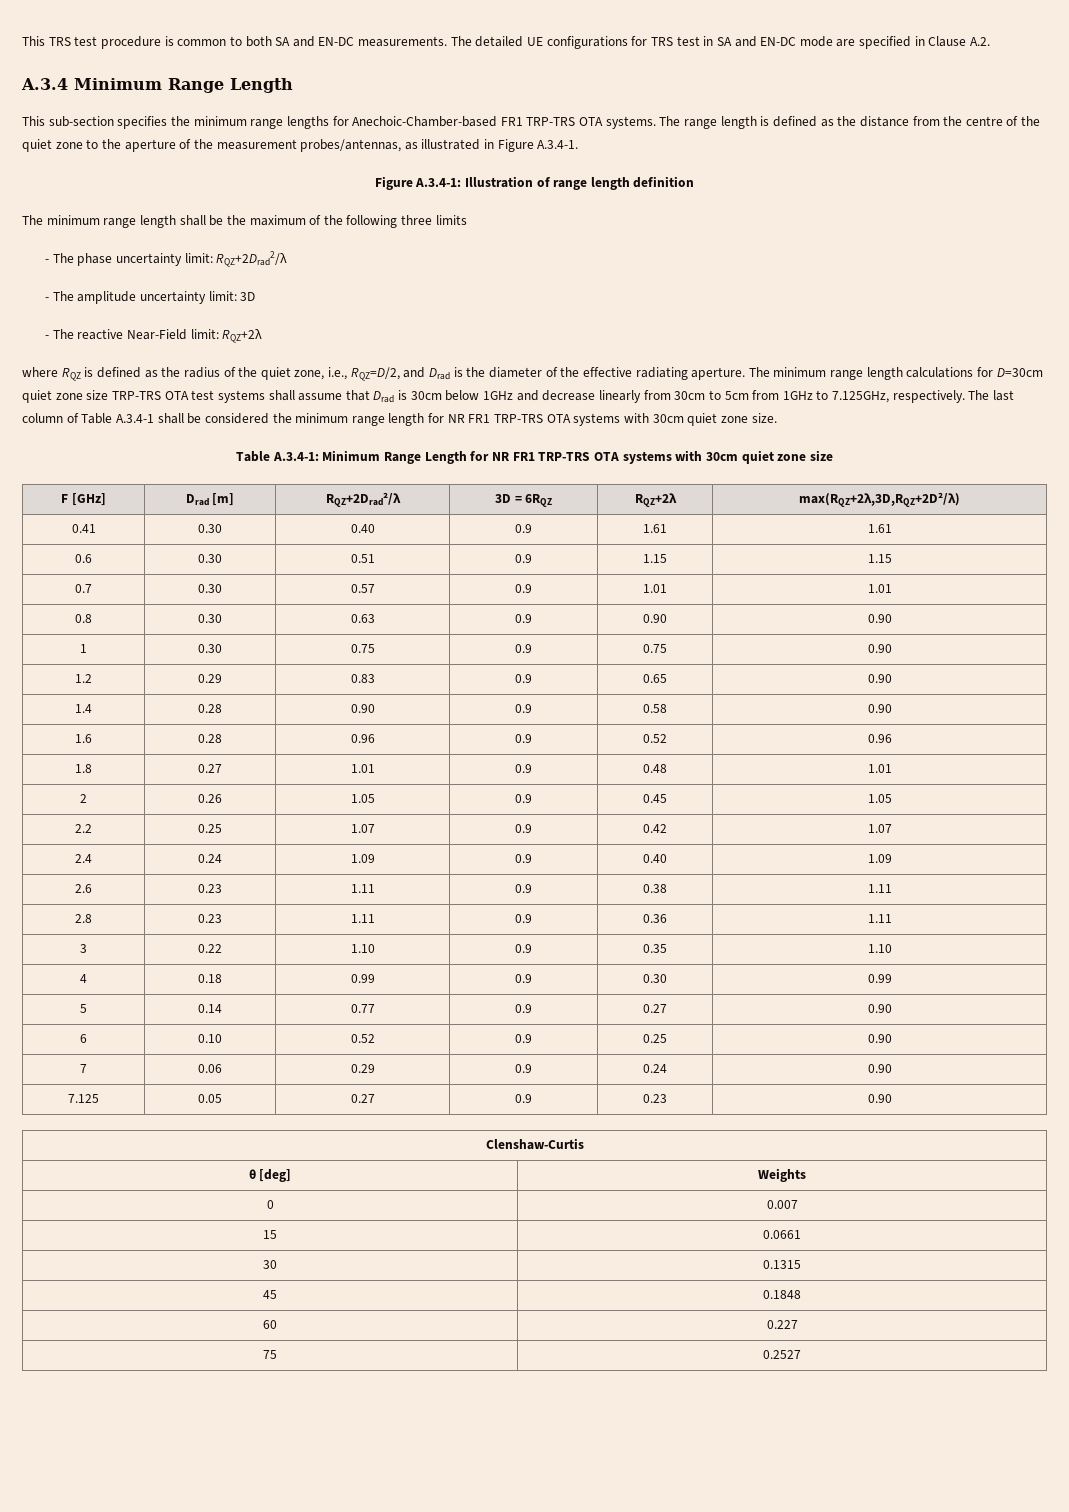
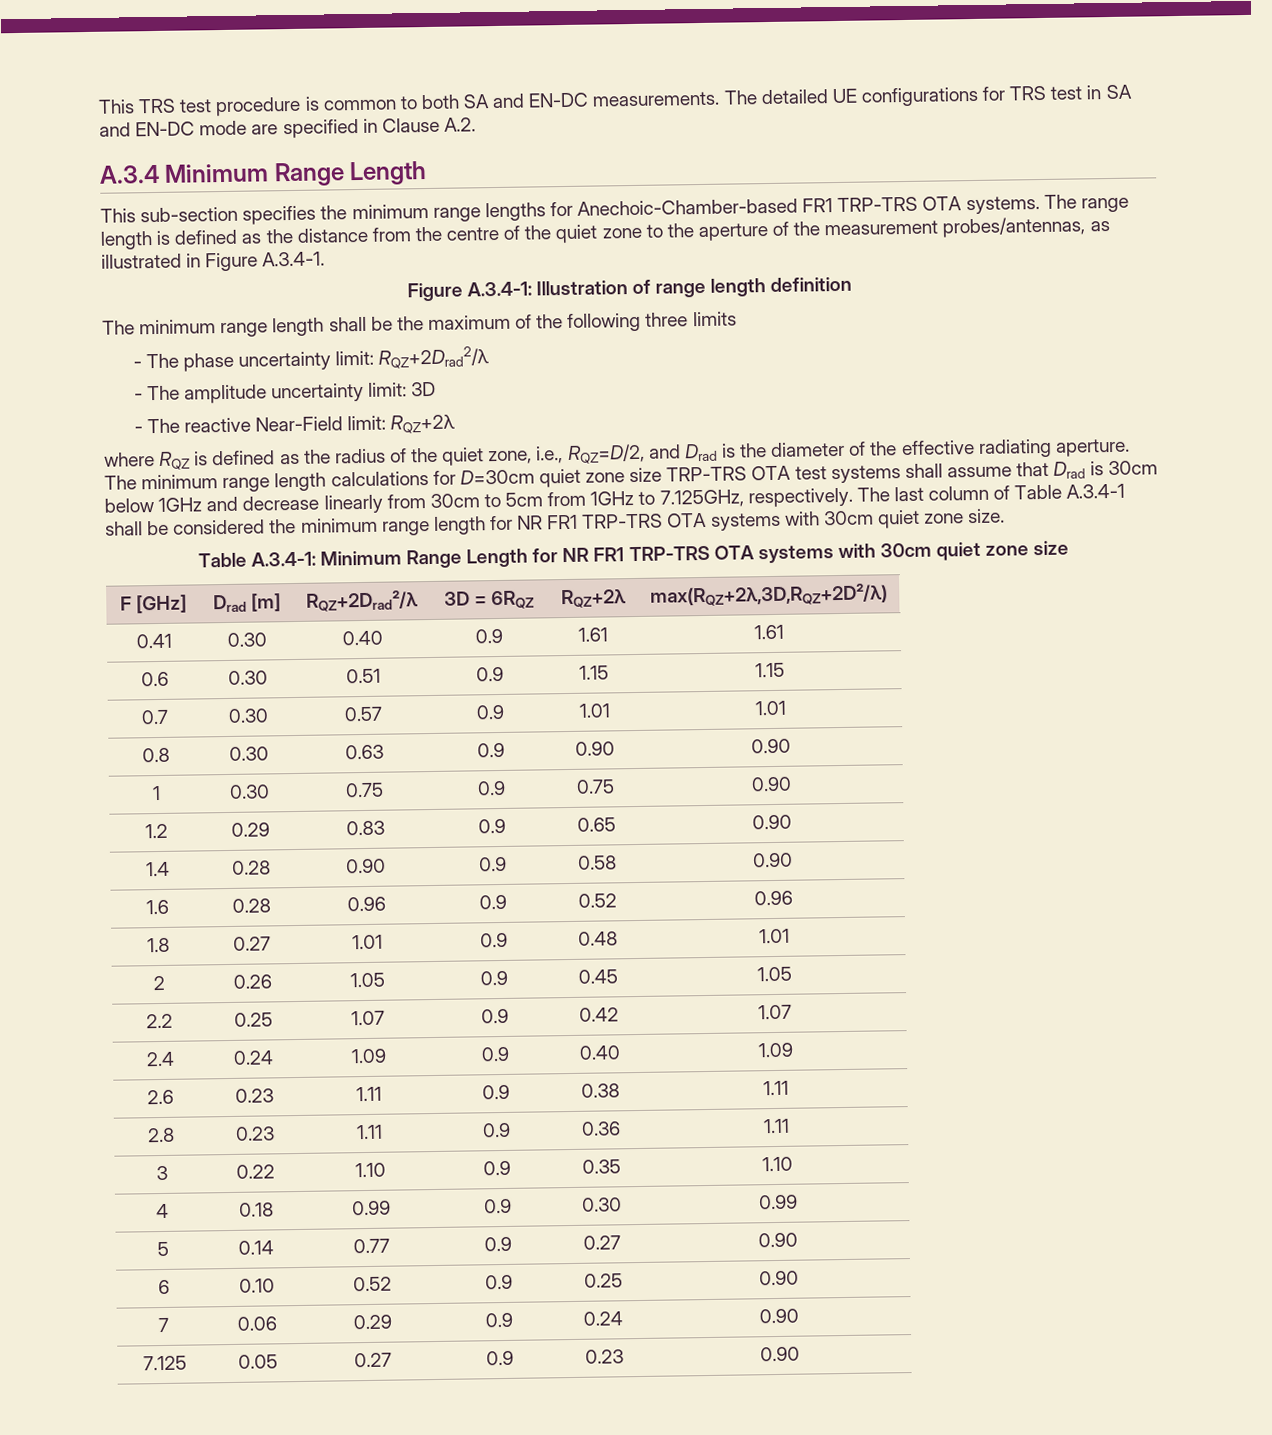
[485,1138,584,1150] [248,1169,292,1182] [758,1168,806,1182] [266,1200,274,1209] [766,1200,798,1209] [263,1230,277,1239] [763,1230,801,1239] [263,1260,277,1269] [763,1260,801,1269] [263,1290,277,1299] [763,1290,801,1299] [263,1320,277,1329] [766,1320,798,1329] [263,1350,277,1359] [763,1350,801,1359] // Clenshaw-Curtis // θ [deg] | Weights // 0 | 0.007 // 15 | 0.0661 // 30 | 0.1315 // 45 | 0.1848 // 60 | 0.227 // 75 | 0.2527 -> (800, 1354) none

